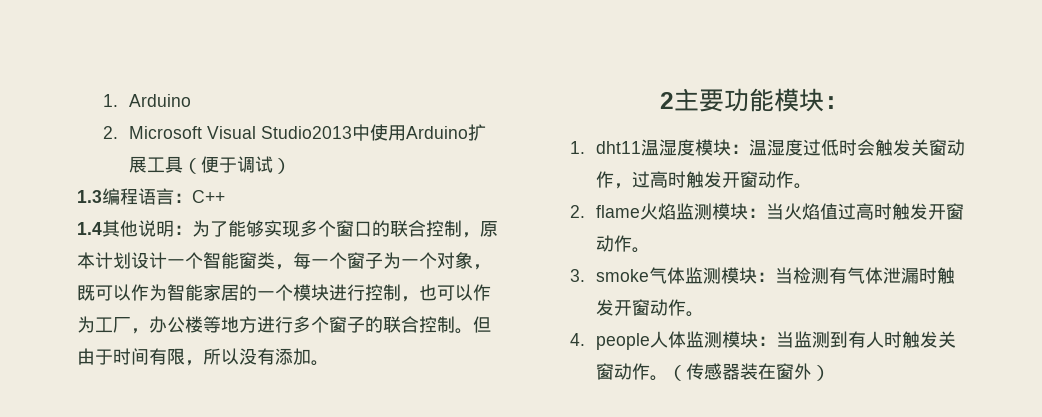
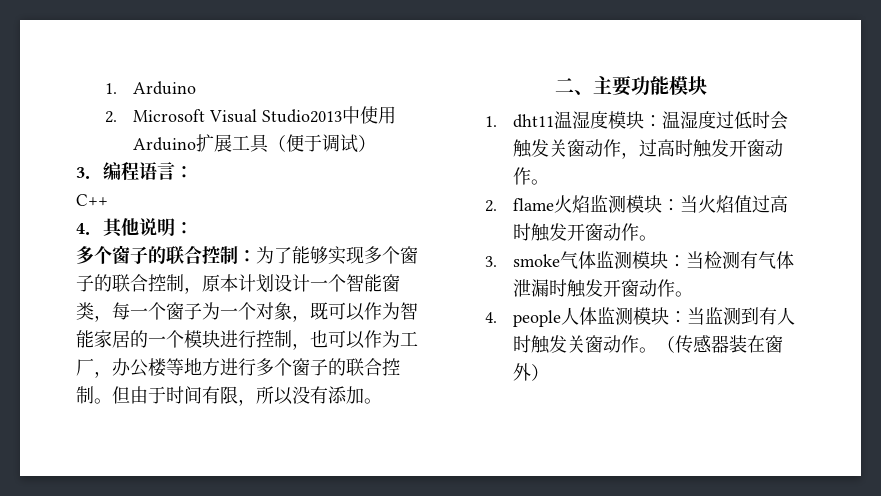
[77,190,102,203] 1.3 -> [76,167,103,179] 3．
(192, 198) none -> (193, 172) //
[77,222,102,235] 1.4 -> [76,223,103,235] 4．
(192, 230) none -> [76,245,256,264] // 多个窗子的联合控制：
[354,221,372,237] 口 -> [76,275,94,292] 子
[660,92,674,109] 2 -> [554,78,593,95] 二、
[824,96,849,109] ： -> (707, 85) none

